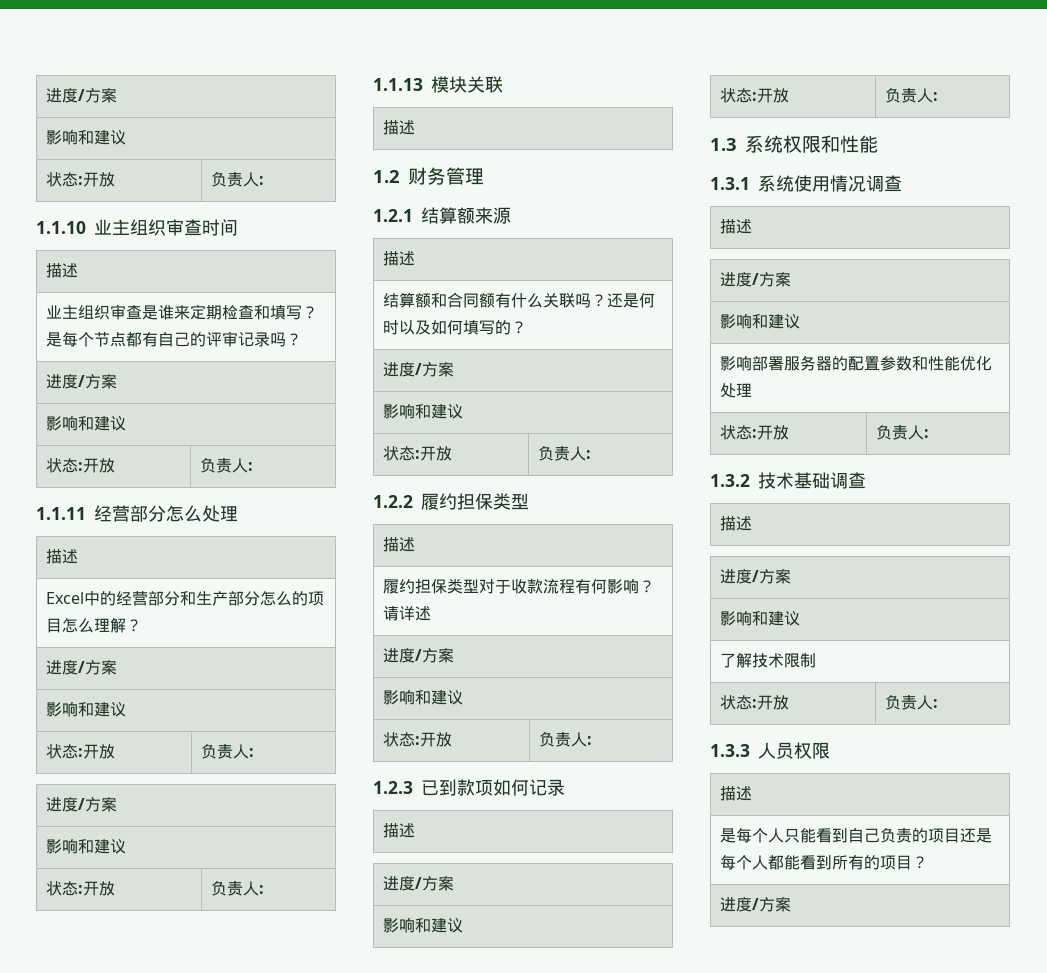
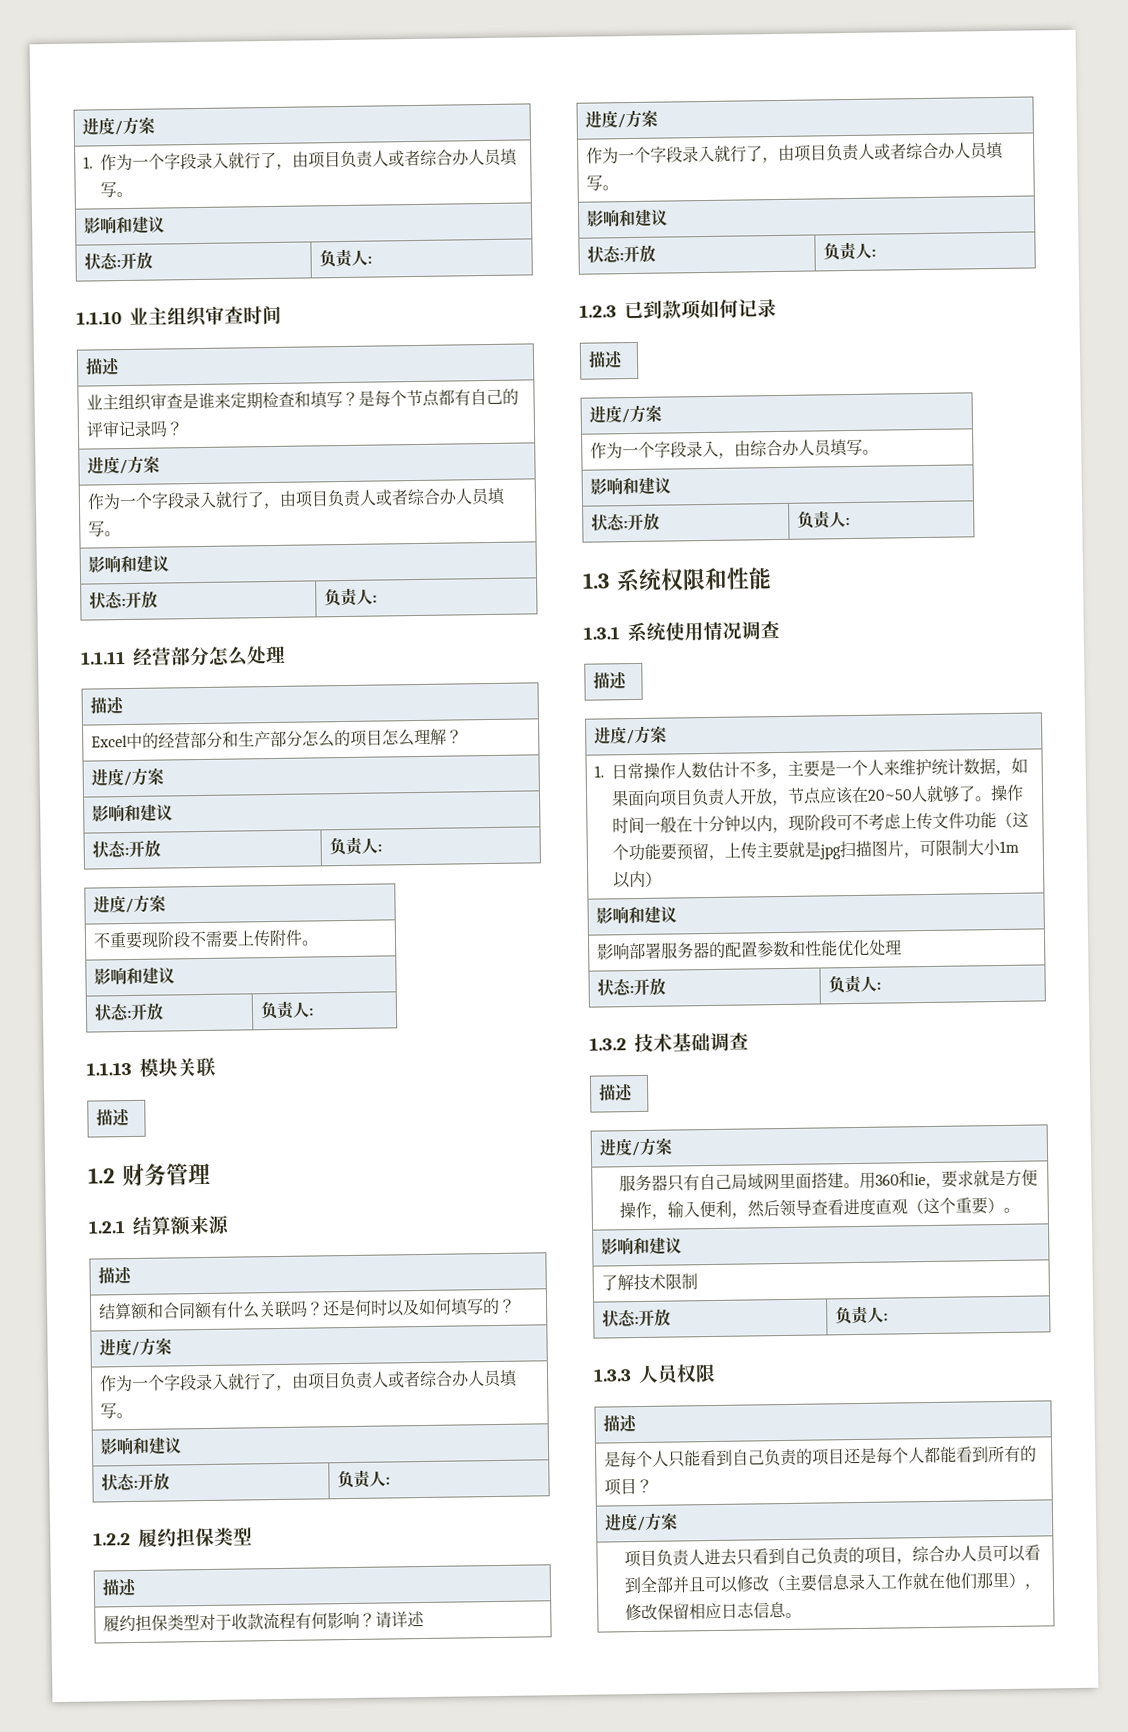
[46,88,118,103] 进度/方案 -> [82,116,156,136] [83,148,520,171] [100,181,134,198] 进度/方案 // 1.作为一个字段录入就行了，由项目负责人或者综合办人员填写。
(118, 381) none -> [87,487,508,510] [88,520,122,537] // 作为一个字段录入就行了，由项目负责人或者综合办人员填写。
(118, 804) none -> [93,929,320,950] // 不重要现阶段不需要上传附件。
(455, 369) none -> [99,1369,520,1392] [100,1402,134,1419] // 作为一个字段录入就行了，由项目负责人或者综合办人员填写。
(455, 655) none -> [586,141,1006,164] [586,174,620,191] // 作为一个字段录入就行了，由项目负责人或者综合办人员填写。
(455, 883) none -> [590,438,880,459] // 作为一个字段录入，由综合办人员填写。
(792, 279) none -> [594,757,1029,780] [611,784,1025,807] [612,811,1030,834] [612,838,1020,862] [613,870,663,889] // 1.日常操作人数估计不多，主要是一个人来维护统计数据，如果面向项目负责人开放，节点应该在20~50人就够了。操作时间一般在十分钟以内，现阶段可不考虑上传文件功能（这个功能要预留，上传主要就是jpg扫描图片，可限制大小1m以内）
(792, 576) none -> [619,1169,1039,1192] [619,1197,1021,1220] // 服务器只有自己局域网里面搭建。用360和ie，要求就是方便操作，输入便利，然后领导查看进度直观（这个重要）。
(792, 904) none -> [624,1544,1042,1568] [624,1571,1043,1594] [625,1601,803,1621] // 项目负责人进去只看到自己负责的项目，综合办人员可以看到全部并且可以修改（主要信息录入工作就在他们那里），修改保留相应日志信息。

